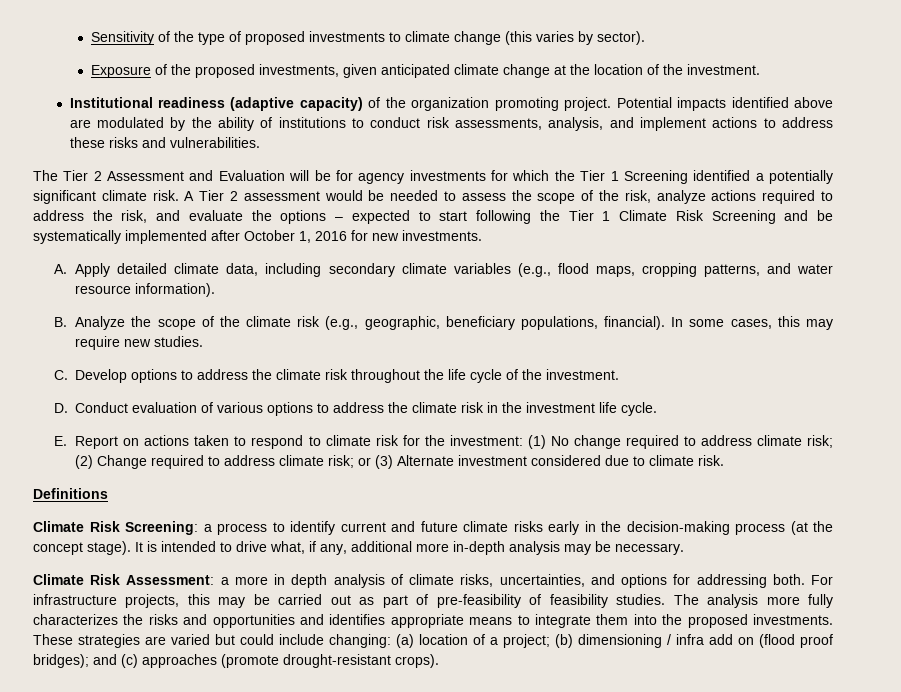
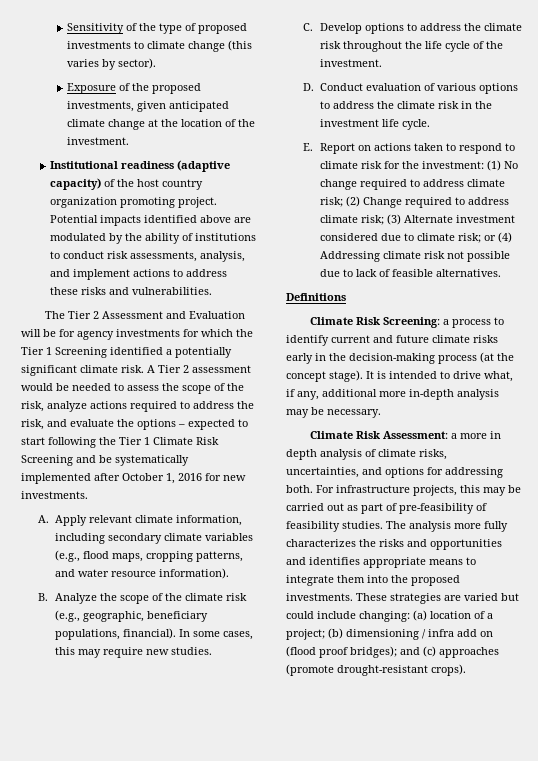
(406, 102) none -> [137,179,204,190] host country
[117,263,259,276] detailed climate data, -> [88,515,242,526] relevant climate information,
[358,457,372,466] or -> (384, 220) none
[698,455,725,466] risk. -> [457,232,512,243] [319,251,510,262] [319,269,501,277] risk; or (4) Addressing climate risk not possible due to lack of feasible alternatives.

